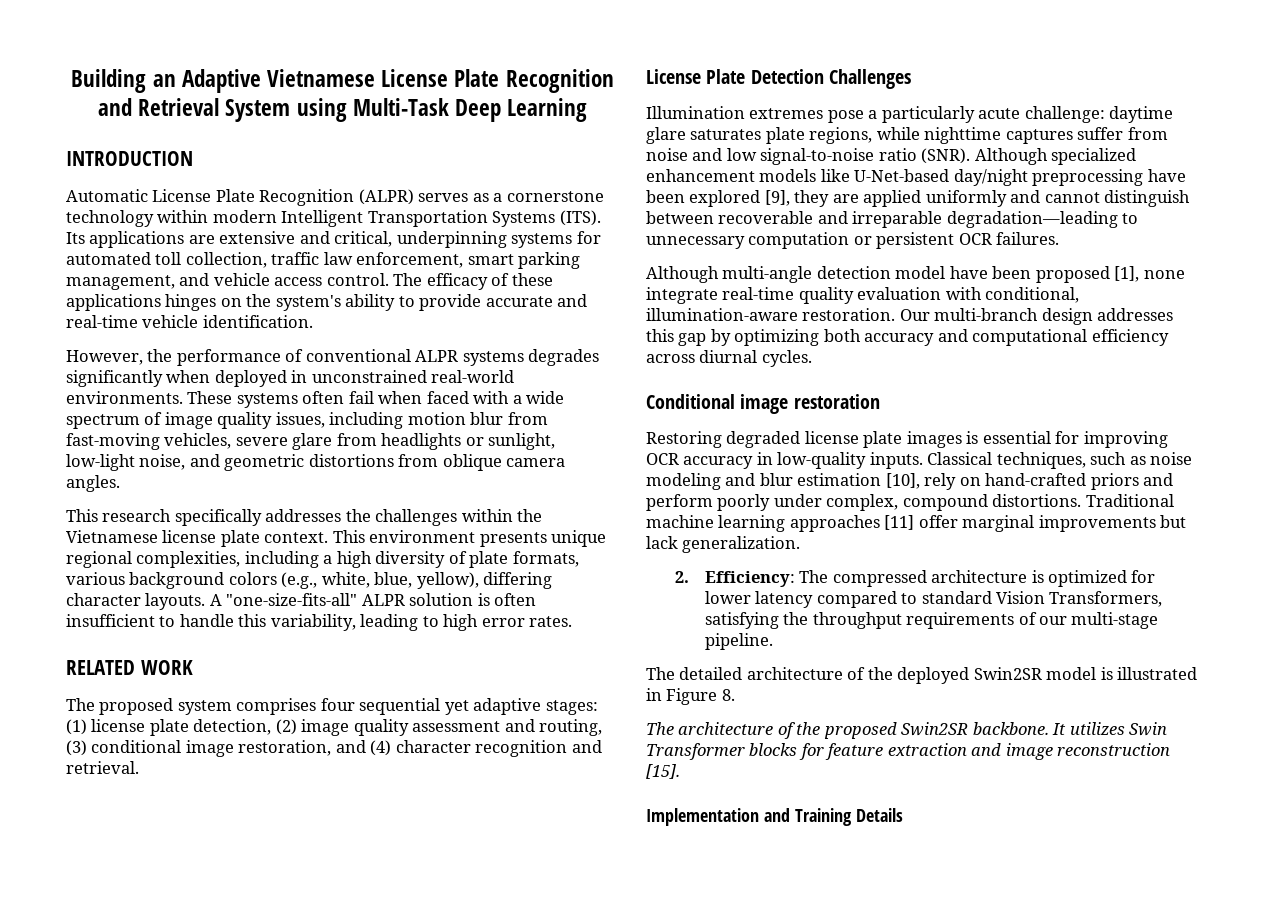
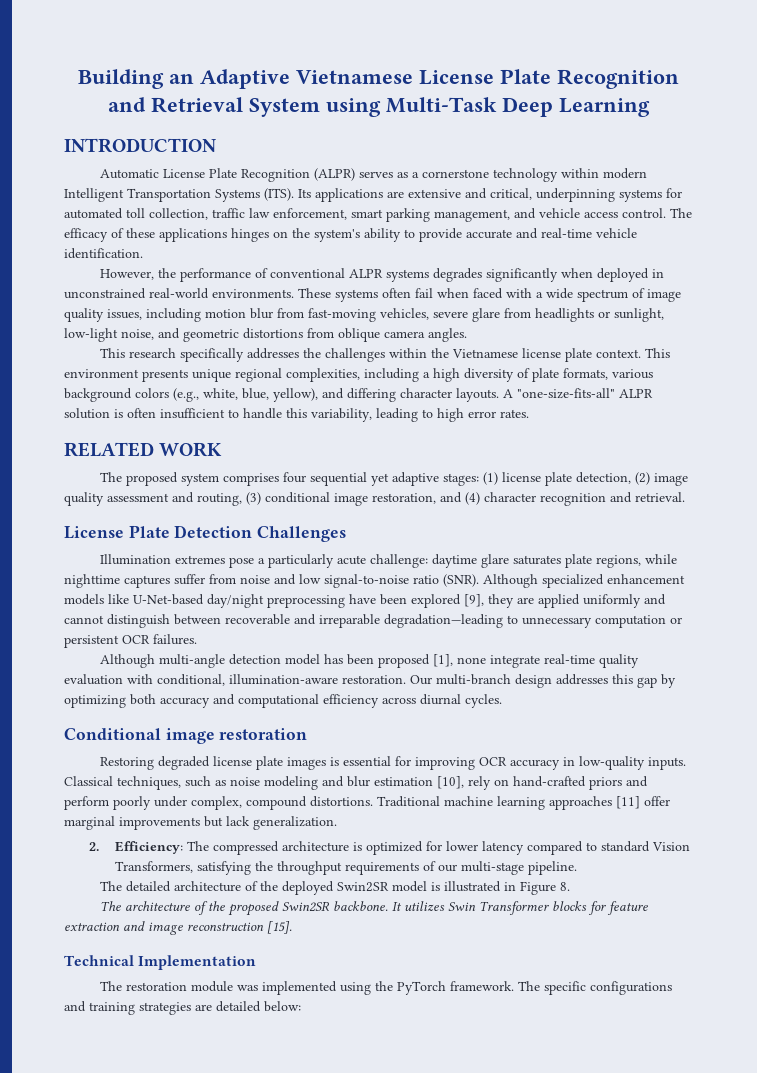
(479, 580) none -> [322,388,344,399] and
[949,266,988,279] have -> [324,654,344,664] has
(680, 771) none -> [64,955,134,966] Technical
[763,808,903,826] and Training Details -> [100,981,673,995] [64,1001,301,1015] // The restoration module was implemented using the PyTorch framework. The specific configurations and training strategies are detailed below:

